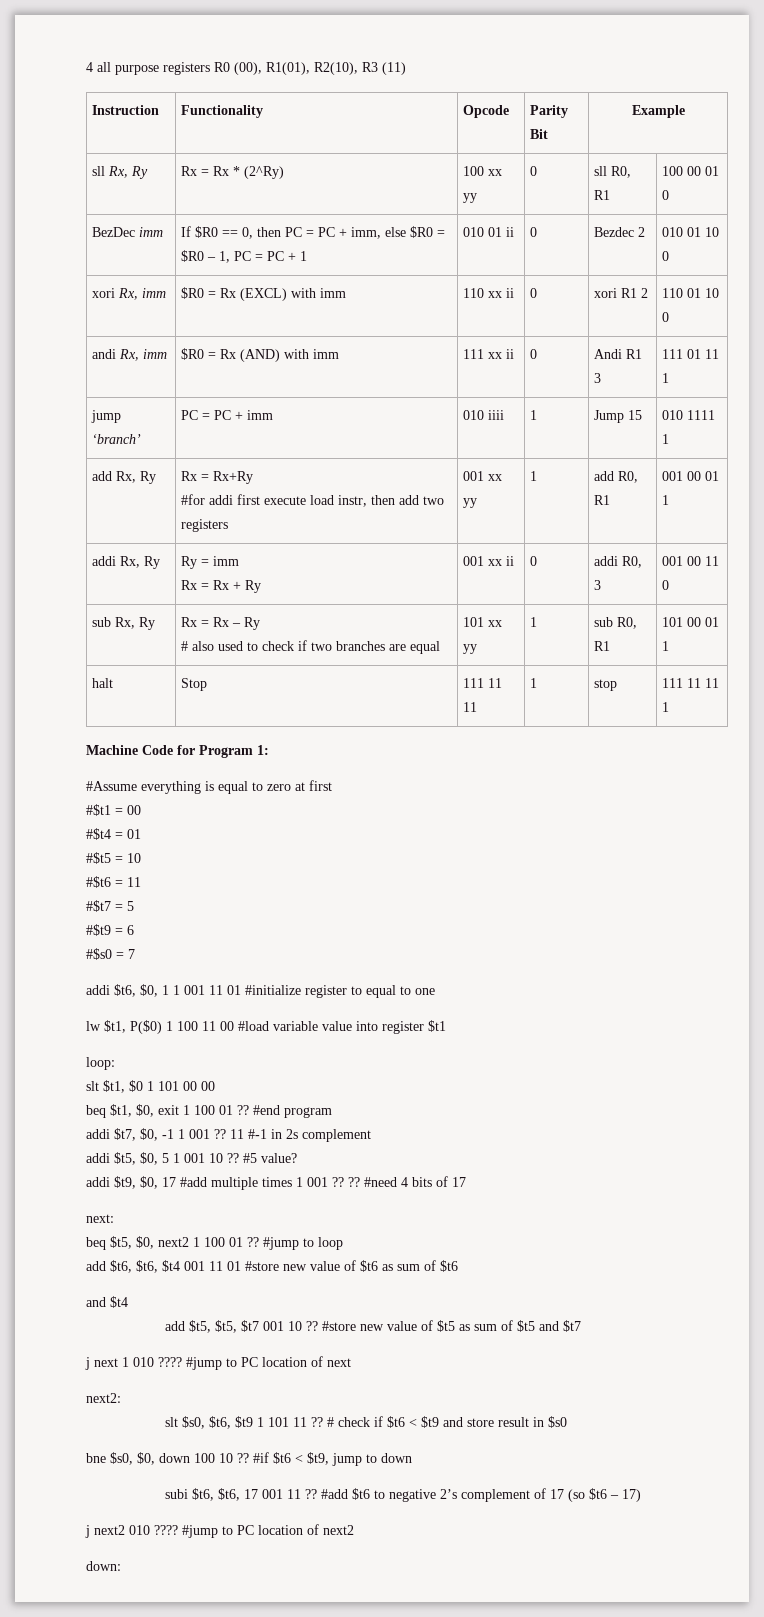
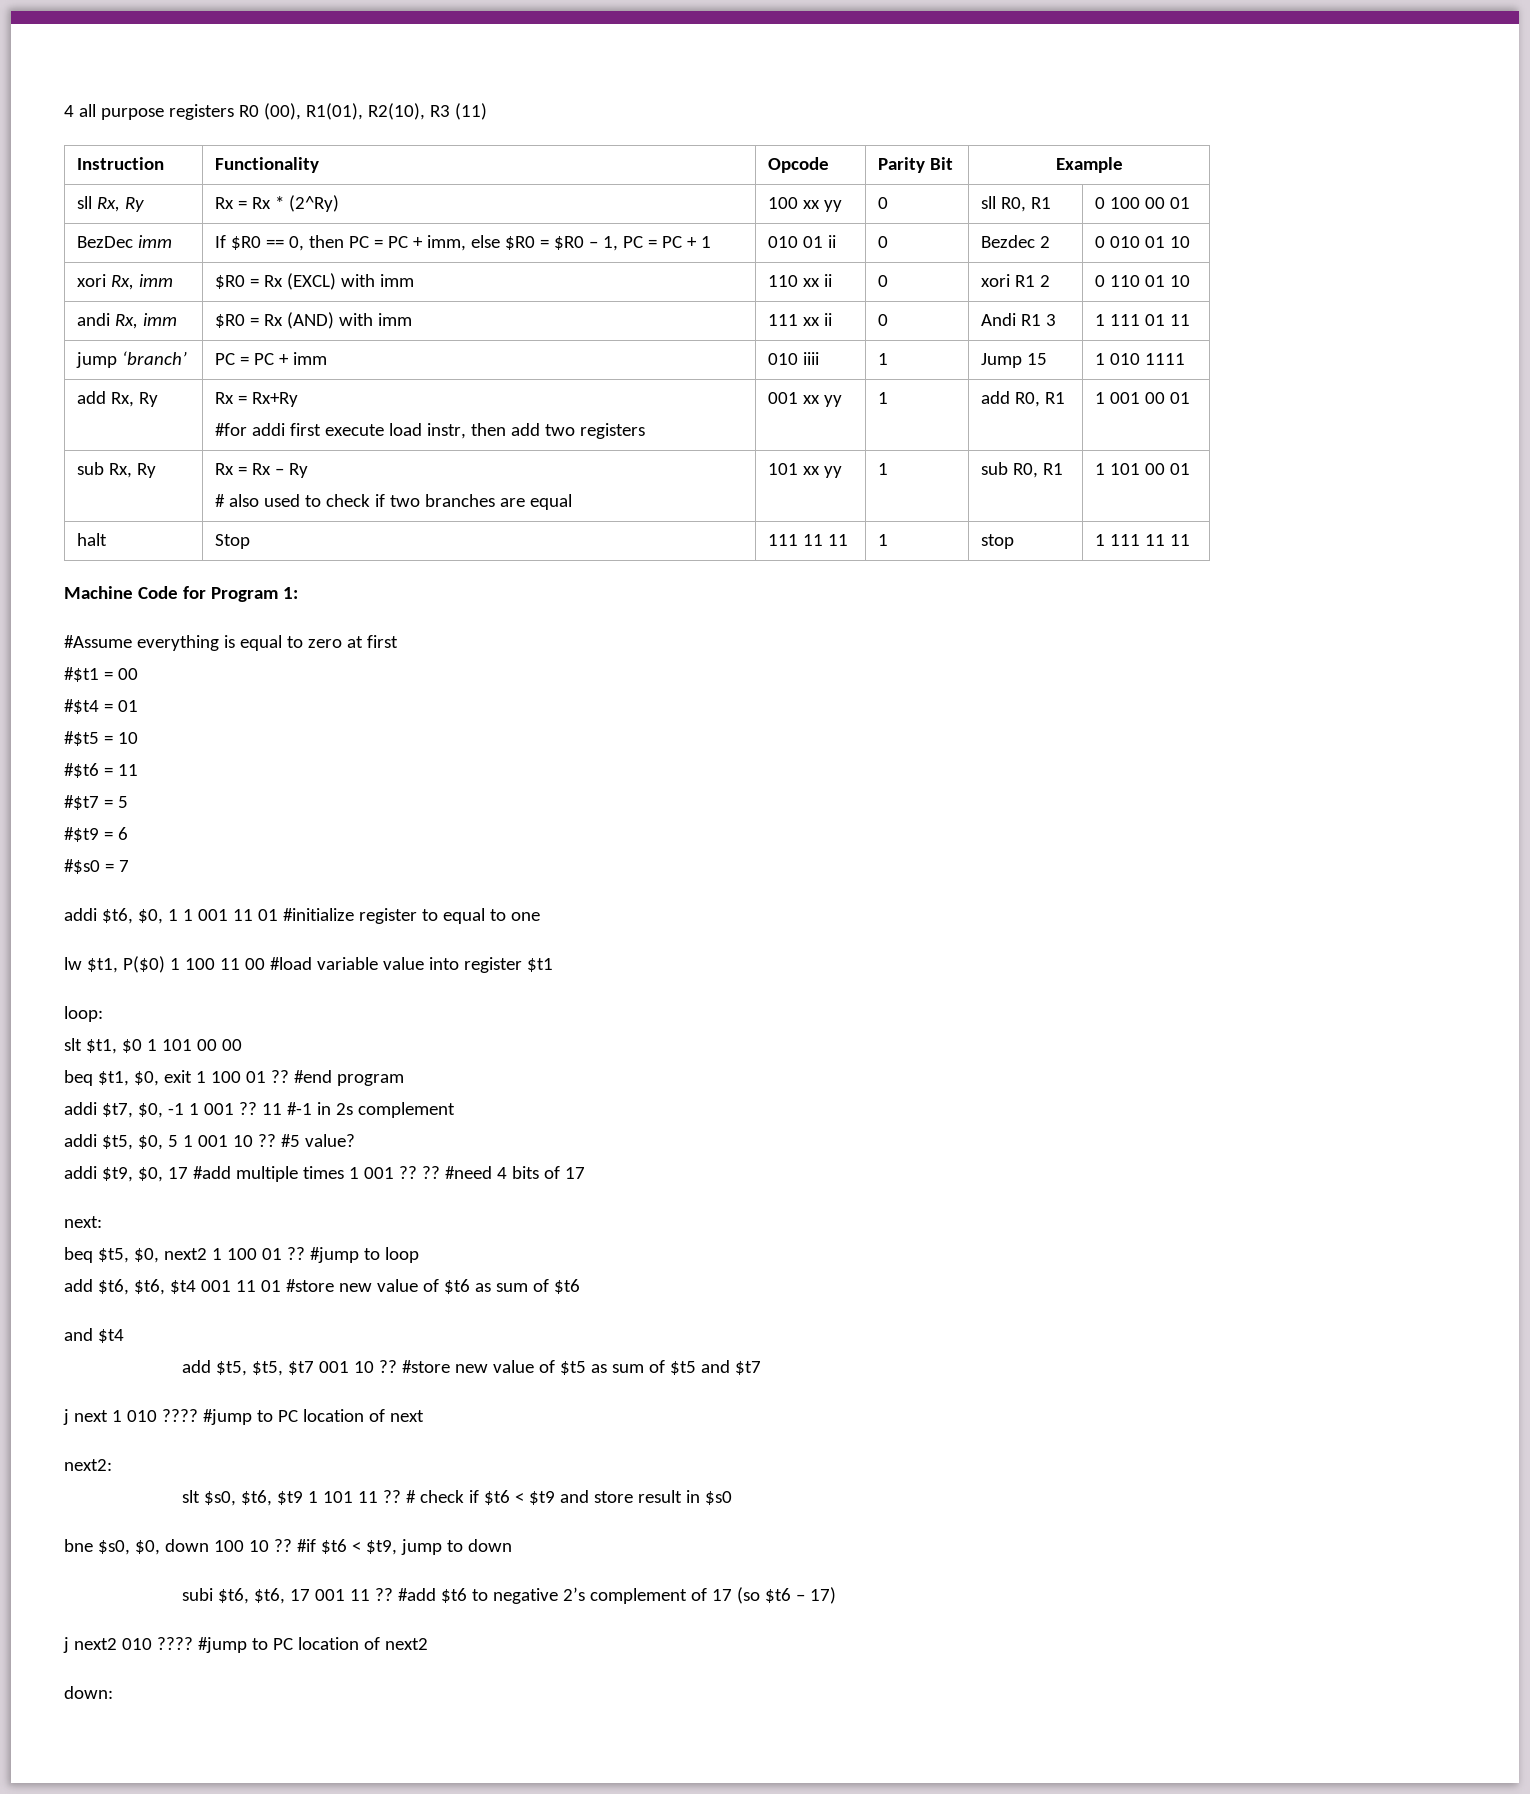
(611, 195) none -> [1095,197,1106,209] 0
[662,190,670,200] 0 -> (1191, 203) none
(646, 232) none -> [1095,236,1106,248] 0
[662,251,670,261] 0 -> (1191, 242) none
(649, 293) none -> [1095,275,1106,287] 0
[662,312,670,322] 0 -> (1191, 281) none
(602, 378) none -> [1095,314,1106,326] 1
[662,373,670,383] 1 -> (1191, 320) none
(643, 415) none -> [1095,353,1106,365] 1
[662,434,670,444] 1 -> (1186, 359) none
(611, 500) none -> [1095,392,1106,404] 1
[662,495,670,505] [92,556,161,569] [181,556,240,569] [181,580,262,593] [463,556,515,566] [530,556,538,566] [594,556,643,568] [594,580,602,590] [662,556,720,566] [662,580,670,590] 1 // addi Rx, Ry | Ry = imm // Rx = Rx + Ry | 001 xx ii | 0 | addi R0, 3 | 001 00 11 0 -> (1191, 398) none
(611, 646) none -> [1095,463,1106,475] 1
[662,641,670,651] 1 -> (1191, 469) none
[662,678,720,688] [662,702,670,712] 111 11 11 1 -> [1095,534,1191,546] 1 111 11 11

